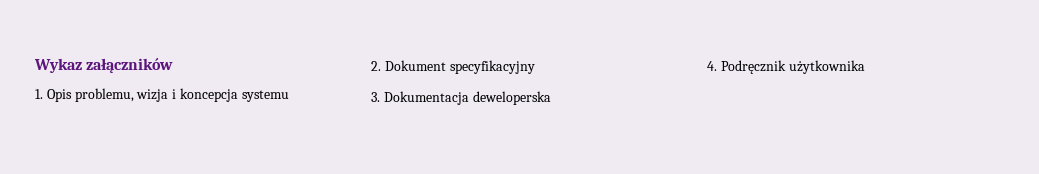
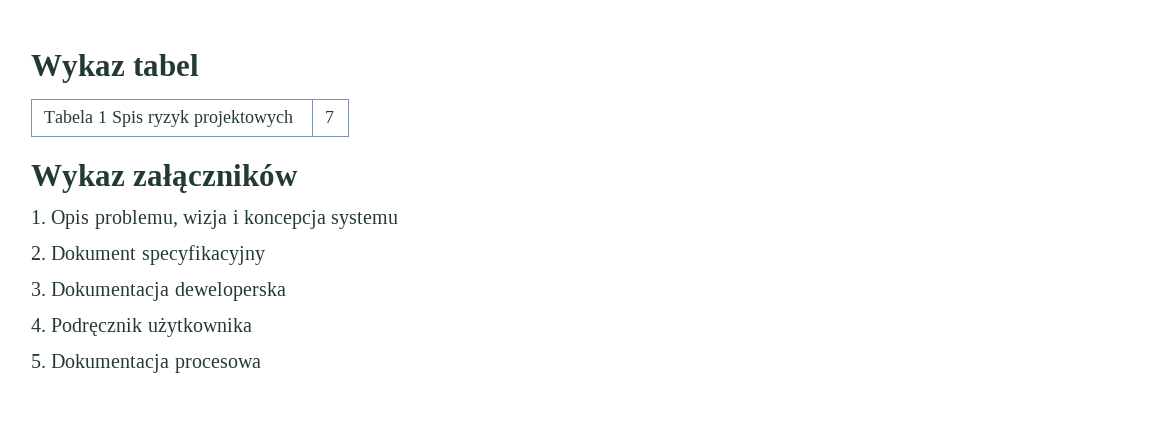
[34,58,82,73] Wykaz -> [31,54,200,83] [44,110,294,127] [325,111,335,123] [31,164,125,193] Wykaz tabel // Tabela 1 Spis ryzyk projektowych | 7 // Wykaz
(865, 67) none -> [31,354,261,373] // 5. Dokumentacja procesowa

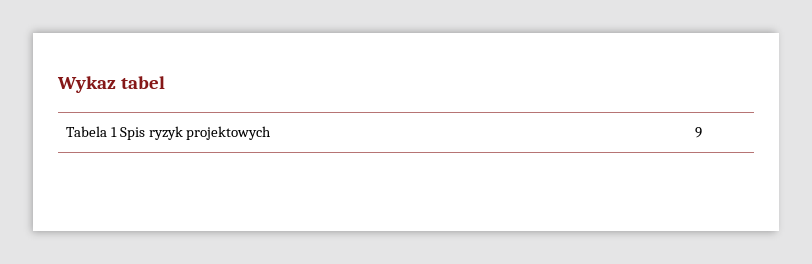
[325,111,335,123] [31,164,299,193] [31,210,399,229] [31,245,265,265] [31,282,286,301] [31,317,252,337] [31,354,261,373] 7 // Wykaz załączników // 1. Opis problemu, wizja i koncepcja systemu // 2. Dokument specyfikacyjny // 3. Dokumentacja deweloperska // 4. Podręcznik użytkownika // 5. Dokumentacja procesowa -> [694,127,702,138] 9

